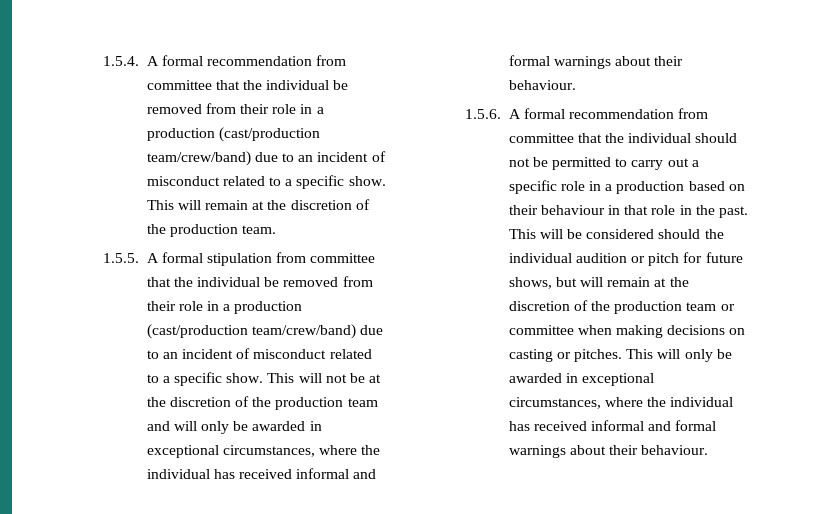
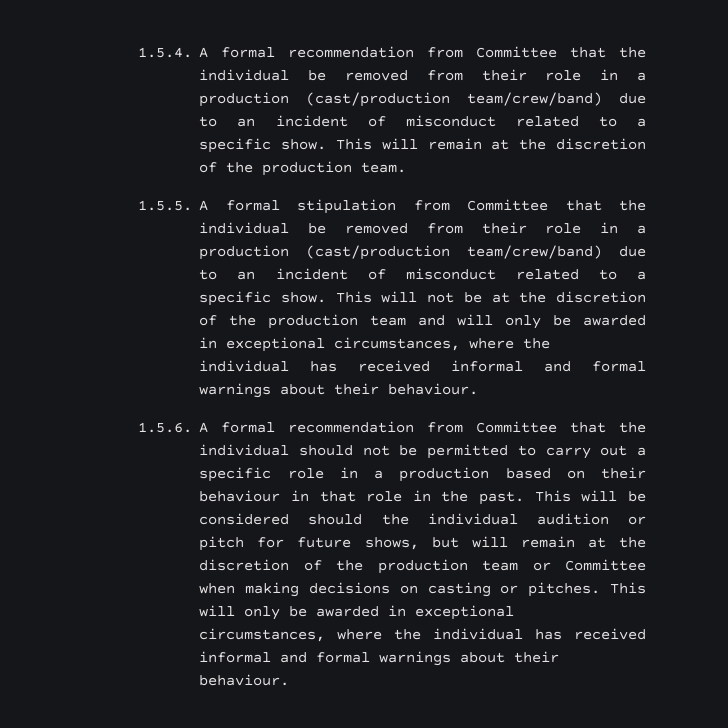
[146,80,212,90] committee -> [476,46,558,58] Committee
[310,253,376,263] committee -> [467,199,549,211] Committee
[508,133,574,143] committee -> [476,421,558,433] Committee
[508,325,574,335] committee -> [565,559,646,571] Committee

